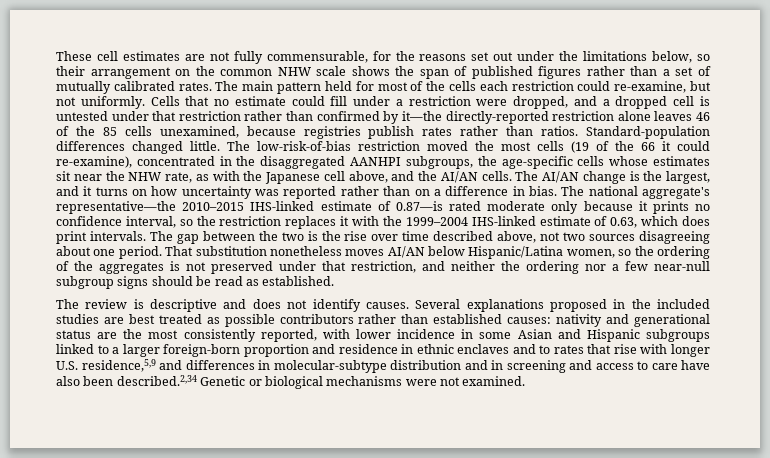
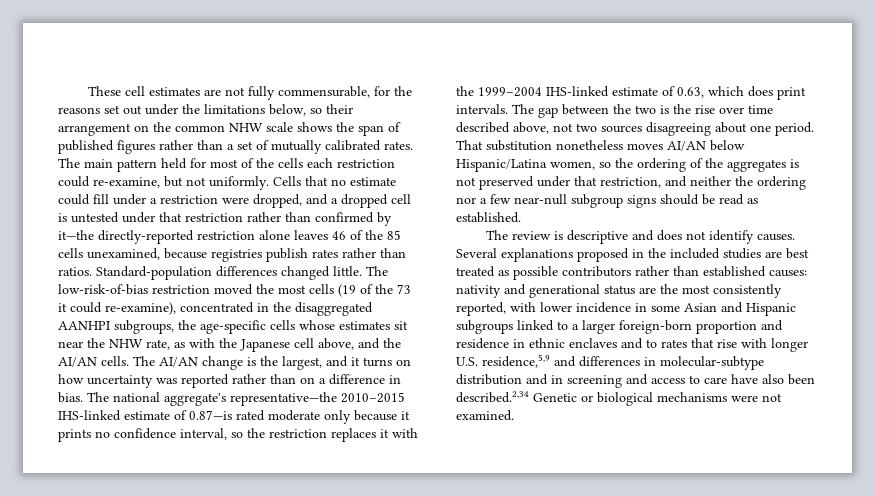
[641,142,655,151] 66 -> [397,284,411,294] 73

